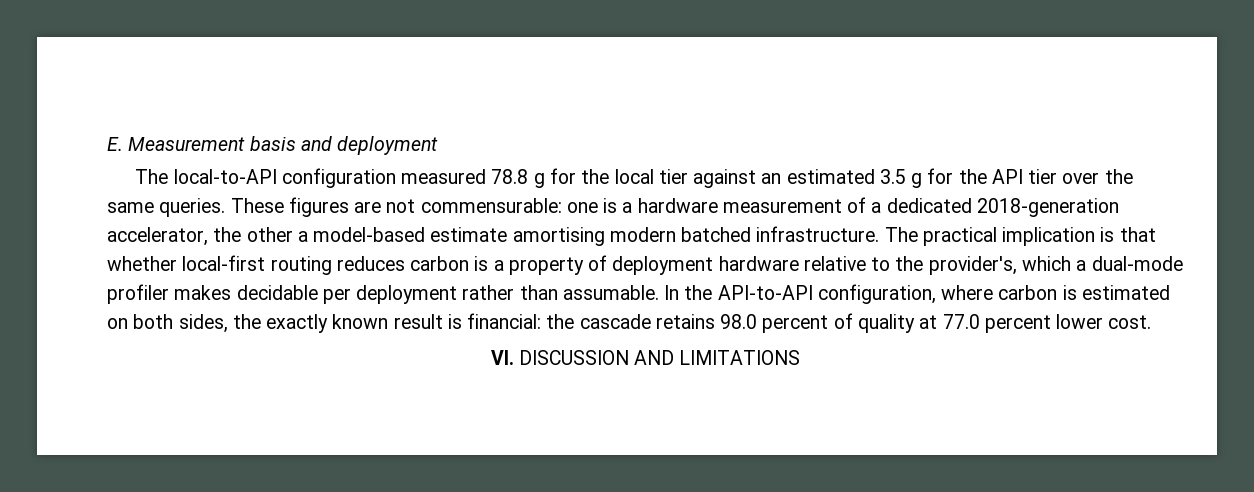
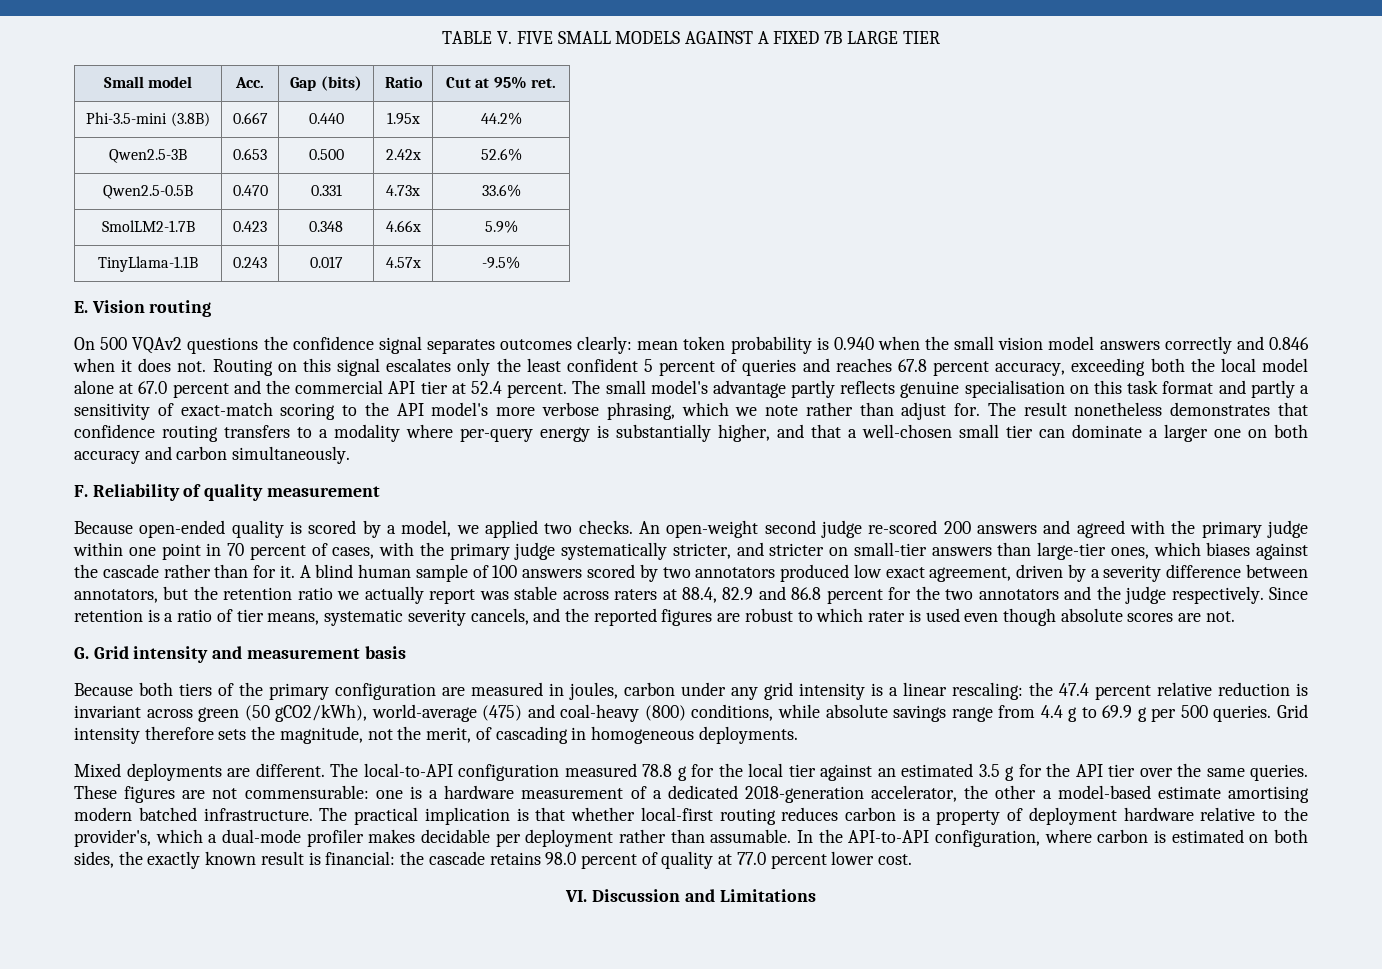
[107,136,439,155] E. Measurement basis and deployment // -> [442,31,940,44] [103,76,193,88] [234,77,264,88] [290,76,362,91] [384,76,423,88] [446,76,556,89] [86,112,210,127] [232,112,268,124] [308,113,344,124] [386,112,420,125] [480,112,522,125] [109,149,187,163] [232,148,267,160] [308,149,344,160] [385,149,421,160] [480,148,522,161] [103,185,193,199] [232,185,268,196] [310,184,342,196] [386,185,420,196] [481,184,521,197] [101,220,195,232] [232,221,267,232] [309,221,343,232] [385,220,421,232] [484,220,518,233] [98,256,198,272] [232,257,267,268] [309,256,343,268] [385,257,421,268] [482,256,520,269] [74,300,212,317] [74,336,1310,354] [73,358,1309,376] [74,380,1309,398] [74,402,1308,420] [74,424,1308,442] [74,446,351,464] [74,484,380,501] [74,520,1308,538] [73,542,1308,560] [74,564,1308,582] [74,586,1308,604] [74,608,1235,626] [74,646,406,663] [74,682,1308,700] [74,704,1308,722] [74,726,798,744] [74,763,325,781] TABLE V. FIVE SMALL MODELS AGAINST A FIXED 7B LARGE TIER // Small model | Acc. | Gap (bits) | Ratio | Cut at 95% ret. // Phi-3.5-mini (3.8B) | 0.667 | 0.440 | 1.95x | 44.2% // Qwen2.5-3B | 0.653 | 0.500 | 2.42x | 52.6% // Qwen2.5-0.5B | 0.470 | 0.331 | 4.73x | 33.6% // SmolLM2-1.7B | 0.423 | 0.348 | 4.66x | 5.9% // TinyLlama-1.1B | 0.243 | 0.017 | 4.57x | -9.5% // E. Vision routing // On 500 VQAv2 questions the confidence signal separates outcomes clearly: mean token probability is 0.940 when the small vision model answers correctly and 0.846 when it does not. Routing on this signal escalates only the least confident 5 percent of queries and reaches 67.8 percent accuracy, exceeding both the local model alone at 67.0 percent and the commercial API tier at 52.4 percent. The small model's advantage partly reflects genuine specialisation on this task format and partly a sensitivity of exact-match scoring to the API model's more verbose phrasing, which we note rather than adjust for. The result nonetheless demonstrates that confidence routing transfers to a modality where per-query energy is substantially higher, and that a well-chosen small tier can dominate a larger one on both accuracy and carbon simultaneously. // F. Reliability of quality measurement // Because open-ended quality is scored by a model, we applied two checks. An open-weight second judge re-scored 200 answers and agreed with the primary judge within one point in 70 percent of cases, with the primary judge systematically stricter, and stricter on small-tier answers than large-tier ones, which biases against the cascade rather than for it. A blind human sample of 100 answers scored by two annotators produced low exact agreement, driven by a severity difference between annotators, but the retention ratio we actually report was stable across raters at 88.4, 82.9 and 86.8 percent for the two annotators and the judge respectively. Since retention is a ratio of tier means, systematic severity cancels, and the reported figures are robust to which rater is used even though absolute scores are not. // G. Grid intensity and measurement basis // Because both tiers of the primary configuration are measured in joules, carbon under any grid intensity is a linear rescaling: the 47.4 percent relative reduction is invariant across green (50 gCO2/kWh), world-average (475) and coal-heavy (800) conditions, while absolute savings range from 4.4 g to 69.9 g per 500 queries. Grid intensity therefore sets the magnitude, not the merit, of cascading in homogeneous deployments. // Mixed deployments are different.
[518,350,801,365] DISCUSSION AND LIMITATIONS -> [592,889,816,902] Discussion and Limitations

